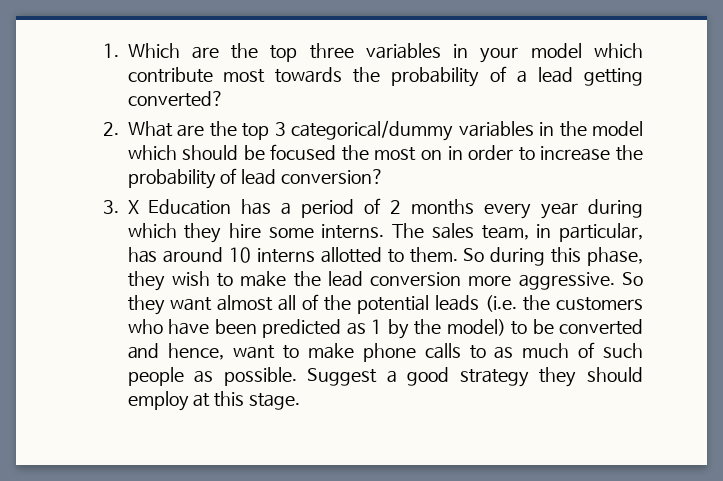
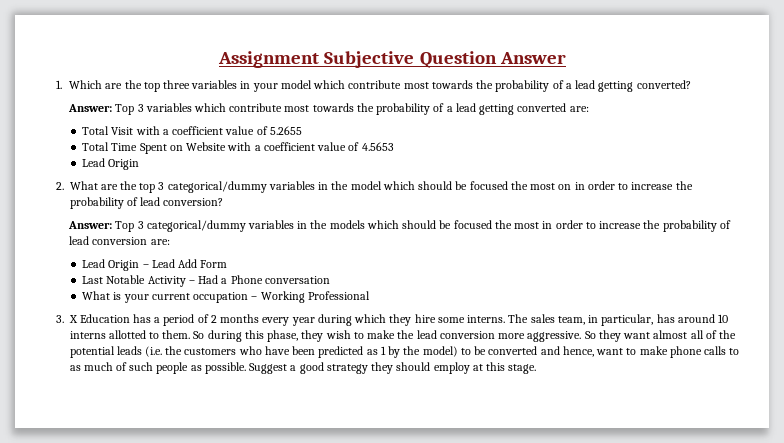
(102, 50) none -> [218,51,566,68] Assignment Subjective Question Answer //
(224, 99) none -> [68,103,589,115] [82,126,302,135] [82,142,394,154] [82,158,140,170] // Answer: Top 3 variables which contribute most towards the probability of a lead getting converted are: // Total Visit with a coefficient value of 5.2655 // Total Time Spent on Website with a coefficient value of 4.5653 // Lead Origin
(385, 176) none -> [68,220,731,232] [69,236,170,245] [82,259,228,271] [82,275,330,287] [82,291,370,303] // Answer: Top 3 categorical/dummy variables in the models which should be focused the most in order to increase the probability of lead conversion are: // Lead Origin – Lead Add Form // Last Notable Activity – Had a Phone conversation // What is your current occupation – Working Professional

